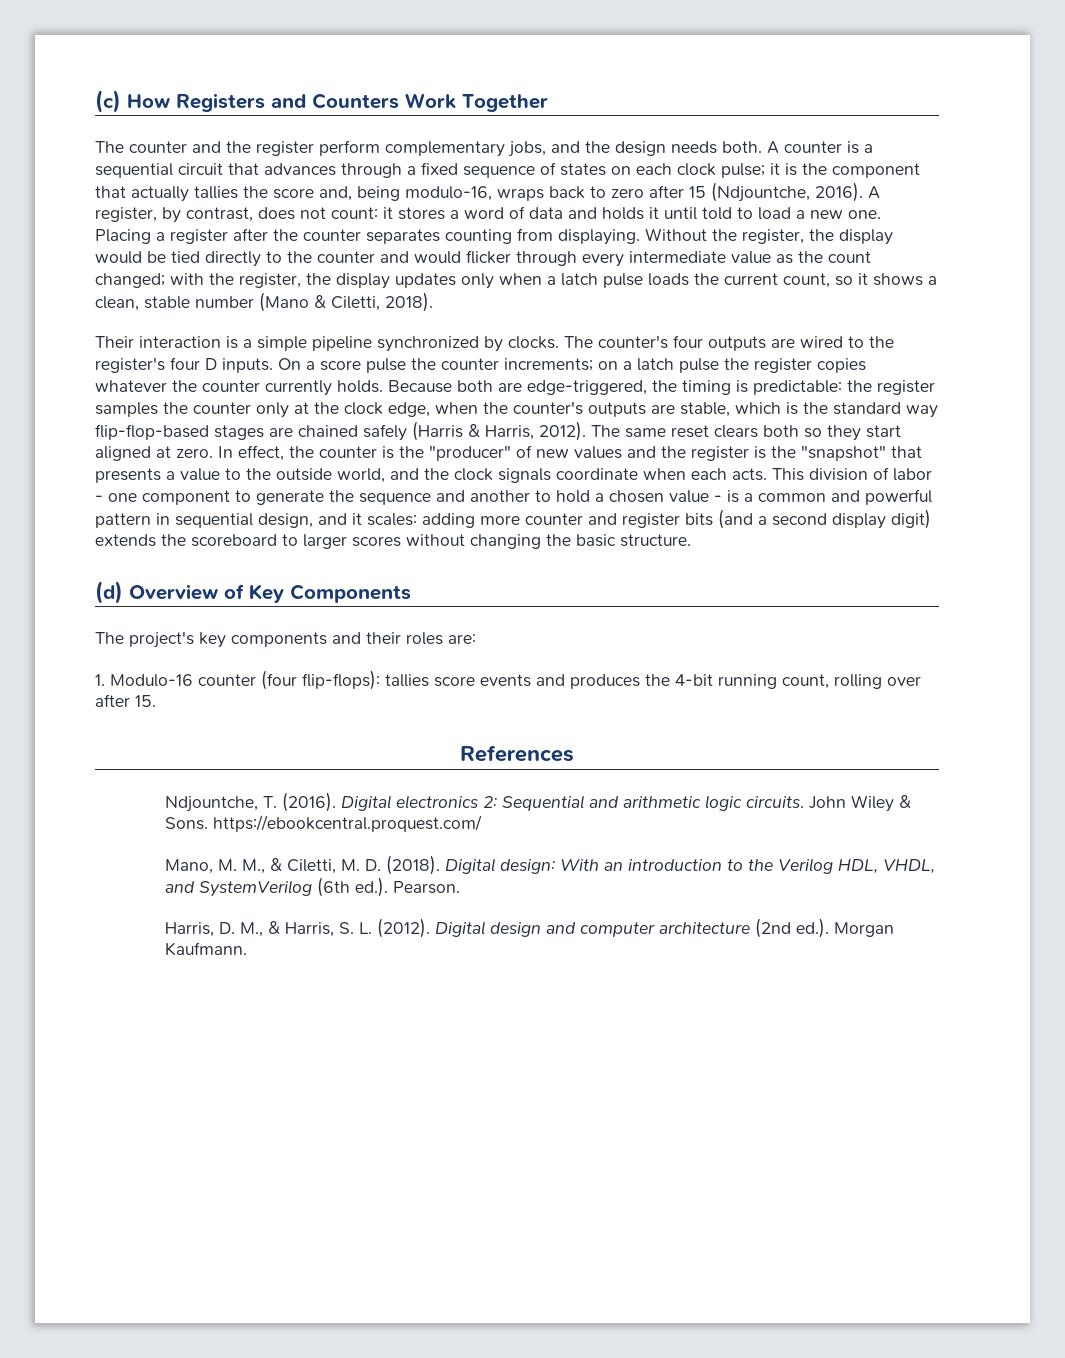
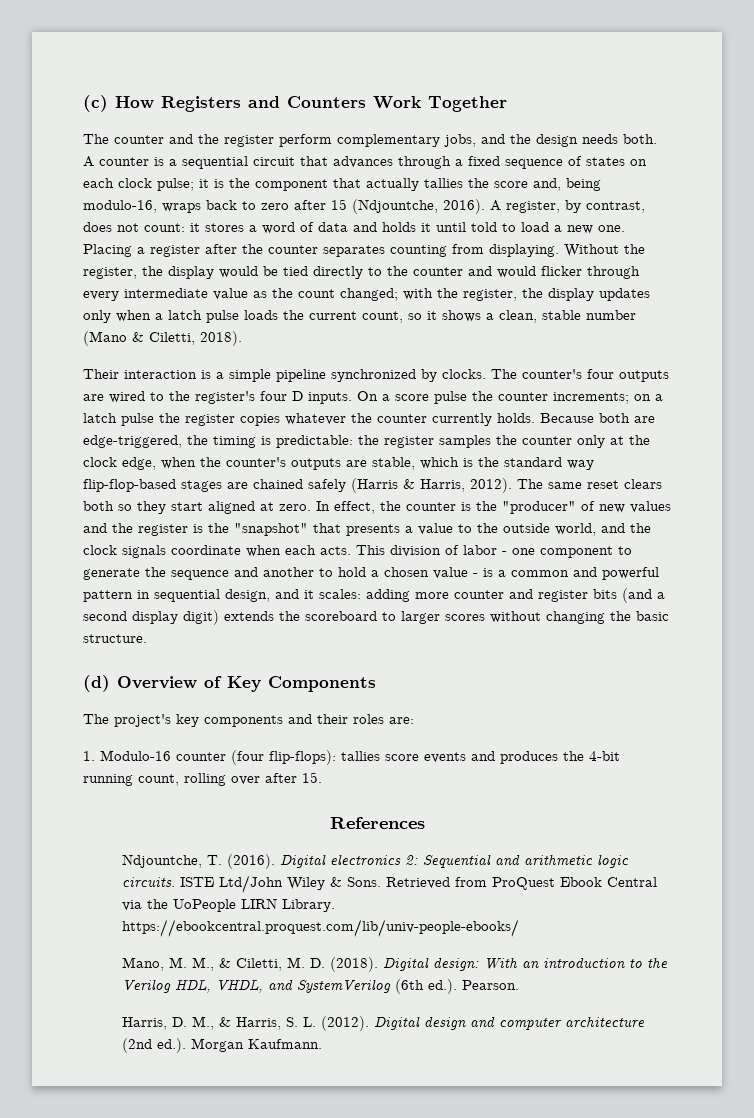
[808,796,846,809] John -> [180,875,284,893] ISTE Ltd/John
[212,815,482,832] https://ebookcentral.proquest.com/ -> [386,877,658,890] [122,898,336,912] [122,919,520,937] Retrieved from ProQuest Ebook Central via the UoPeople LIRN Library. https://ebookcentral.proquest.com/lib/univ-people-ebooks/

